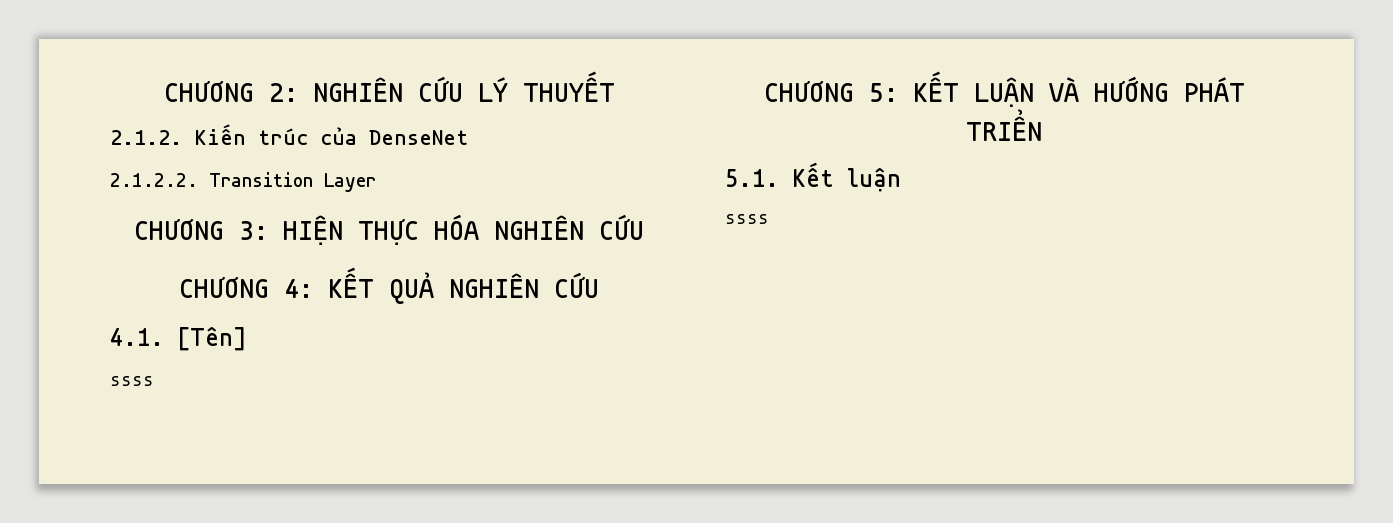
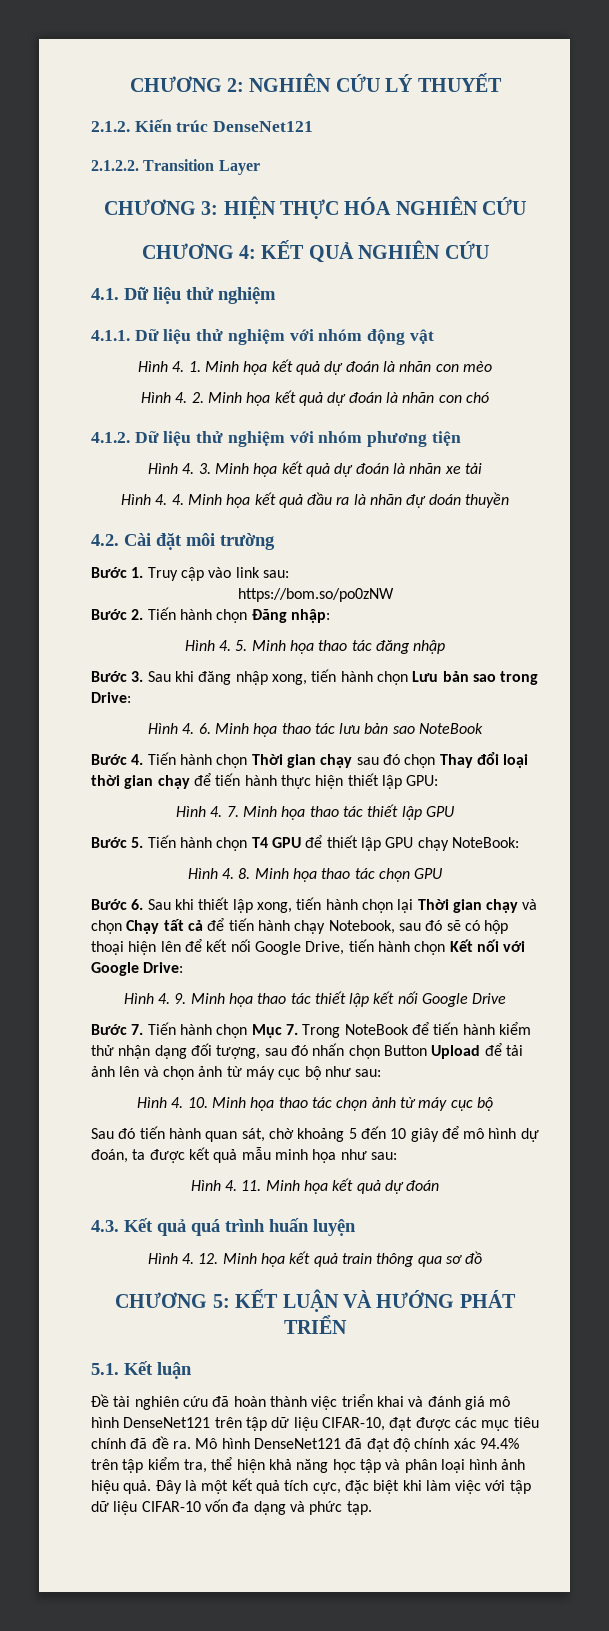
[320,127,468,145] của DenseNet -> [213,121,314,132] DenseNet121
[177,327,247,351] [110,376,154,386] [Tên] // ssss -> [124,287,276,304] [91,329,434,345] [138,359,492,375] [141,390,489,406] [91,431,461,447] [148,461,482,477] [120,492,510,508] [91,533,275,550] [91,567,289,581] [237,588,394,602] [91,607,330,623] [184,640,446,654] [91,669,539,685] [91,692,131,703] [147,723,484,737] [91,752,529,768] [91,773,439,789] [176,804,454,820] [91,835,519,851] [187,868,443,882] [91,897,538,913] [91,918,509,934] [91,939,526,955] [91,962,184,976] [123,991,507,1007] [91,1022,531,1038] [91,1043,523,1059] [91,1066,382,1080] [137,1097,493,1111] [91,1126,539,1142] [91,1147,397,1163] [190,1178,440,1194] [91,1218,356,1236] [147,1251,483,1267] Dữ liệu thử nghiệm // 4.1.1. Dữ liệu thử nghiệm với nhóm động vật // Hình 4. 1. Minh họa kết quả dự đoán là nhãn con mèo // Hình 4. 2. Minh họa kết quả dự đoán là nhãn con chó // 4.1.2. Dữ liệu thử nghiệm với nhóm phương tiện // Hình 4. 3. Minh họa kết quả dự đoán là nhãn xe tải // Hình 4. 4. Minh họa kết quả đầu ra là nhãn đự doán thuyền // 4.2. Cài đặt môi trường // Bước 1. Truy cập vào link sau: // https://bom.so/po0zNW // Bước 2. Tiến hành chọn Đăng nhập: // Hình 4. 5. Minh họa thao tác đăng nhập // Bước 3. Sau khi đăng nhập xong, tiến hành chọn Lưu bản sao trong Drive: // Hình 4. 6. Minh họa thao tác lưu bản sao NoteBook // Bước 4. Tiến hành chọn Thời gian chạy sau đó chọn Thay đổi loại thời gian chạy để tiến hành thực hiện thiết lập GPU: // Hình 4. 7. Minh họa thao tác thiết lập GPU // Bước 5. Tiến hành chọn T4 GPU để thiết lập GPU chạy NoteBook: // Hình 4. 8. Minh họa thao tác chọn GPU // Bước 6. Sau khi thiết lập xong, tiến hành chọn lại Thời gian chạy và chọn Chạy tất cả để tiến hành chạy Notebook, sau đó sẽ có hộp thoại hiện lên để kết nối Google Drive, tiến hành chọn Kết nối với Google Drive: // Hình 4. 9. Minh họa thao tác thiết lập kết nối Google Drive // Bước 7. Tiến hành chọn Mục 7. Trong NoteBook để tiến hành kiểm thử nhận dạng đối tượng, sau đó nhấn chọn Button Upload để tải ảnh lên và chọn ảnh từ máy cục bộ như sau: // Hình 4. 10. Minh họa thao tác chọn ảnh từ máy cục bộ // Sau đó tiến hành quan sát, chờ khoảng 5 đến 10 giây để mô hình dự đoán, ta được kết quả mẫu minh họa như sau: // Hình 4. 11. Minh họa kết quả dự đoán // 4.3. Kết quả quá trình huấn luyện // Hình 4. 12. Minh họa kết quả train thông qua sơ đồ
[725,214,769,224] ssss -> [91,1394,511,1410] [91,1417,539,1431] [91,1436,519,1452] [91,1457,526,1473] [91,1478,531,1494] [91,1499,372,1515] Đề tài nghiên cứu đã hoàn thành việc triển khai và đánh giá mô hình DenseNet121 trên tập dữ liệu CIFAR-10, đạt được các mục tiêu chính đã đề ra. Mô hình DenseNet121 đã đạt độ chính xác 94.4% trên tập kiểm tra, thể hiện khả năng học tập và phân loại hình ảnh hiệu quả. Đây là một kết quả tích cực, đặc biệt khi làm việc với tập dữ liệu CIFAR-10 vốn đa dạng và phức tạp.

